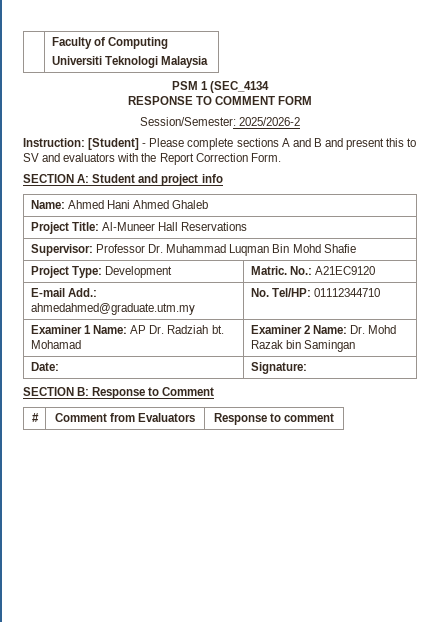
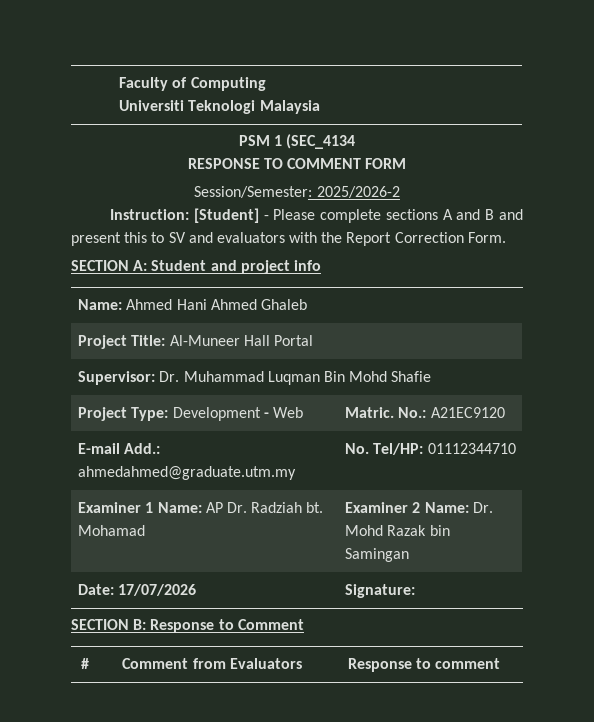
[181,222,248,231] Reservations -> [273,335,313,346] Portal
[95,244,145,253] Professor -> (156, 378) none
(173, 272) none -> [263,407,303,418] - Web
(59, 366) none -> [118,584,197,596] 17/07/2026

